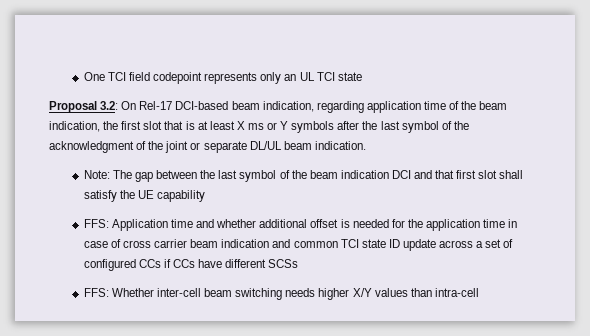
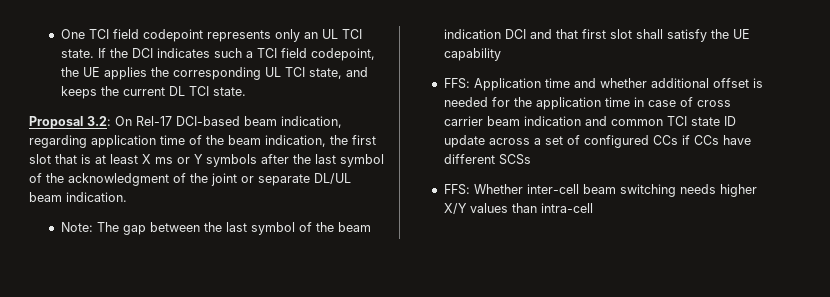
[337,72,362,81] state -> [60,48,375,61] [60,67,368,80] [60,86,246,99] state. If the DCI indicates such a TCI field codepoint, the UE applies the corresponding UL TCI state, and keeps the current DL TCI state.

